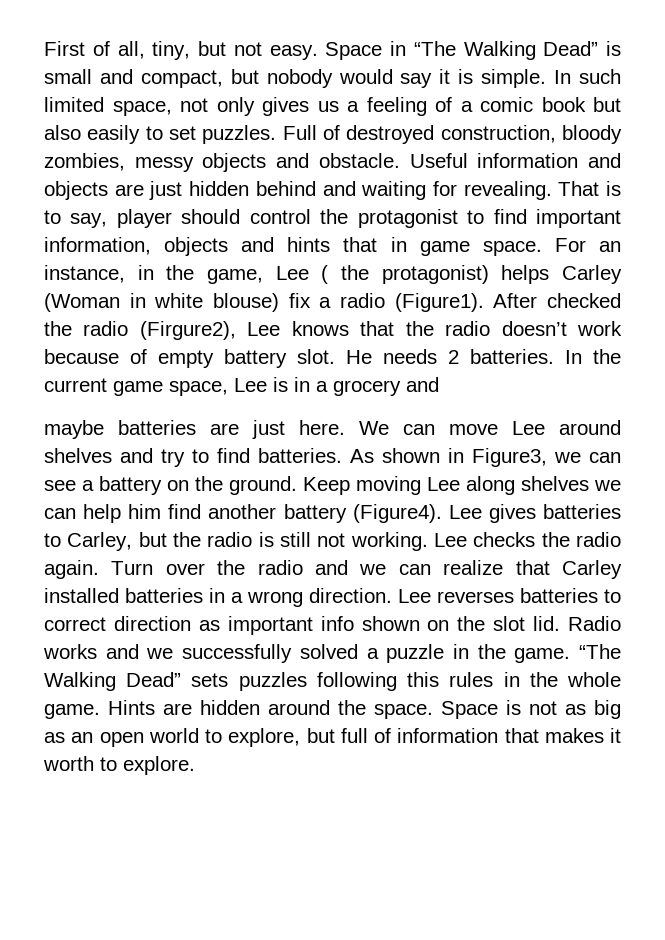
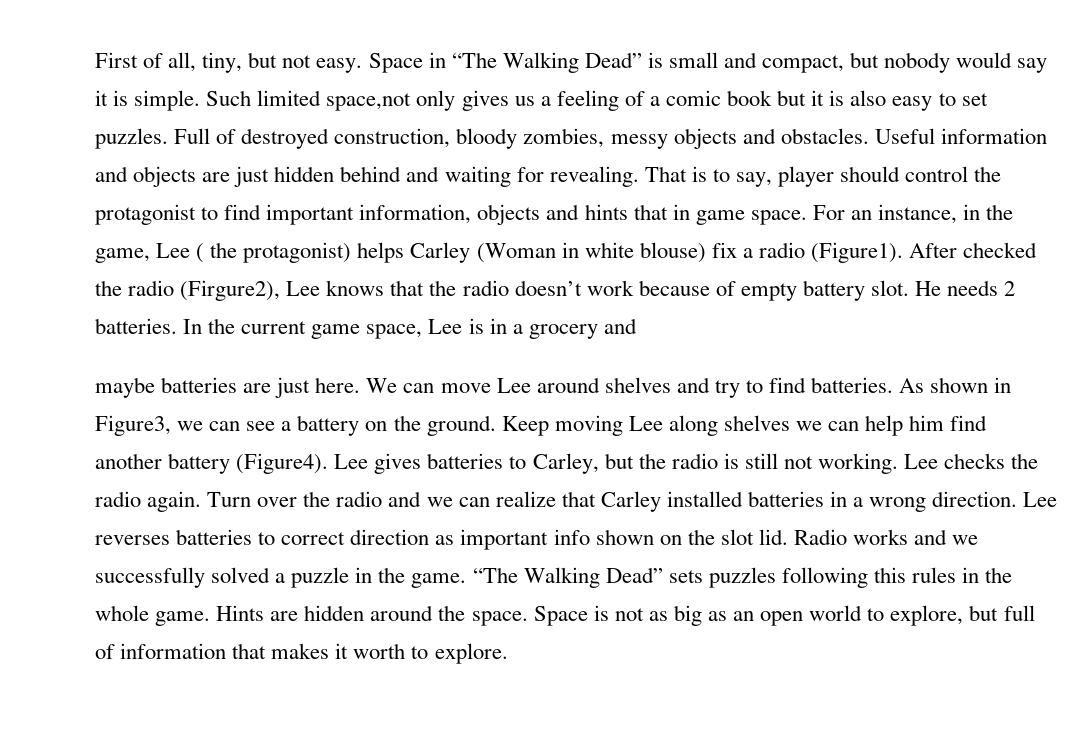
[554,69,622,84] [44,97,208,116] In such limited space, not -> [206,90,412,111] Such limited space,not
[44,125,141,144] also easily -> [811,90,933,111] it is also easy
[318,153,400,168] obstacle. -> [780,128,869,144] obstacles.

